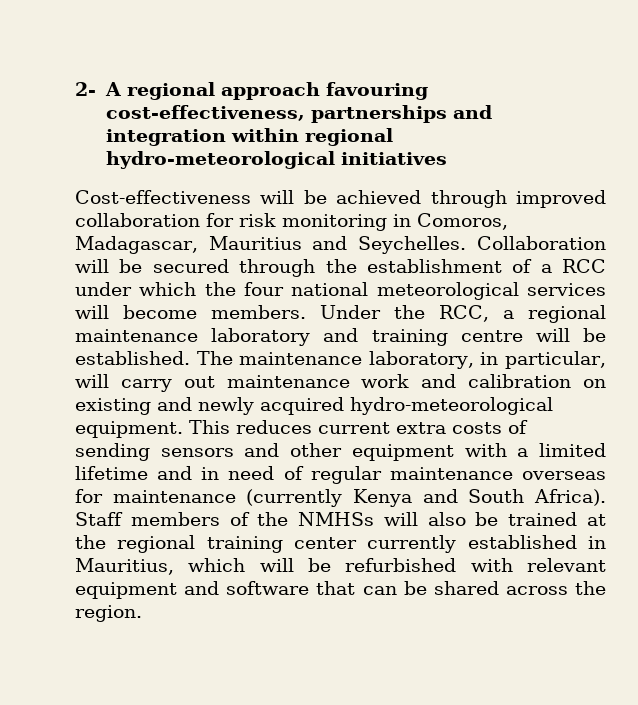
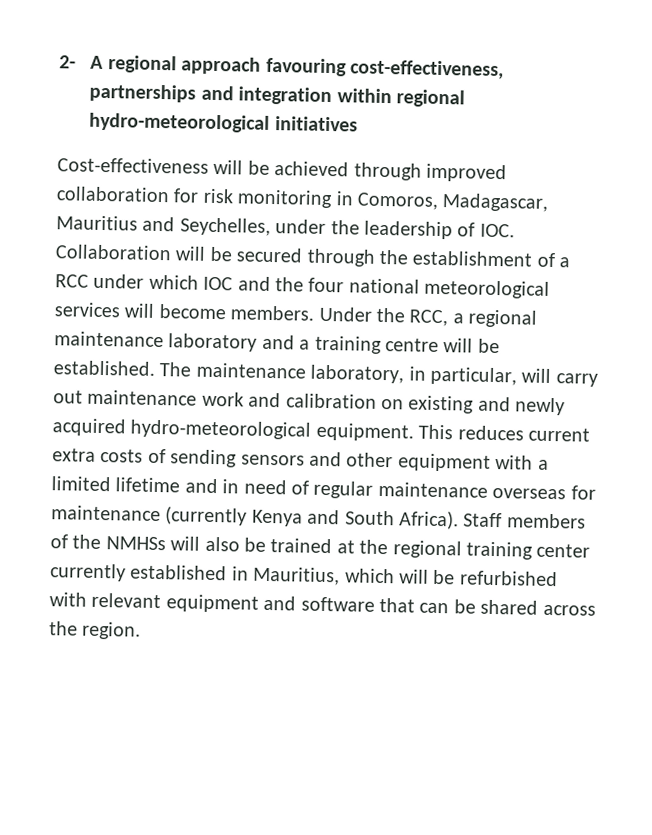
[358,236,467,254] Seychelles. -> [179,217,515,240] Seychelles, under the leadership of IOC.
(197, 289) none -> [203,276,271,291] IOC and
(359, 335) none -> [299,339,311,350] a

